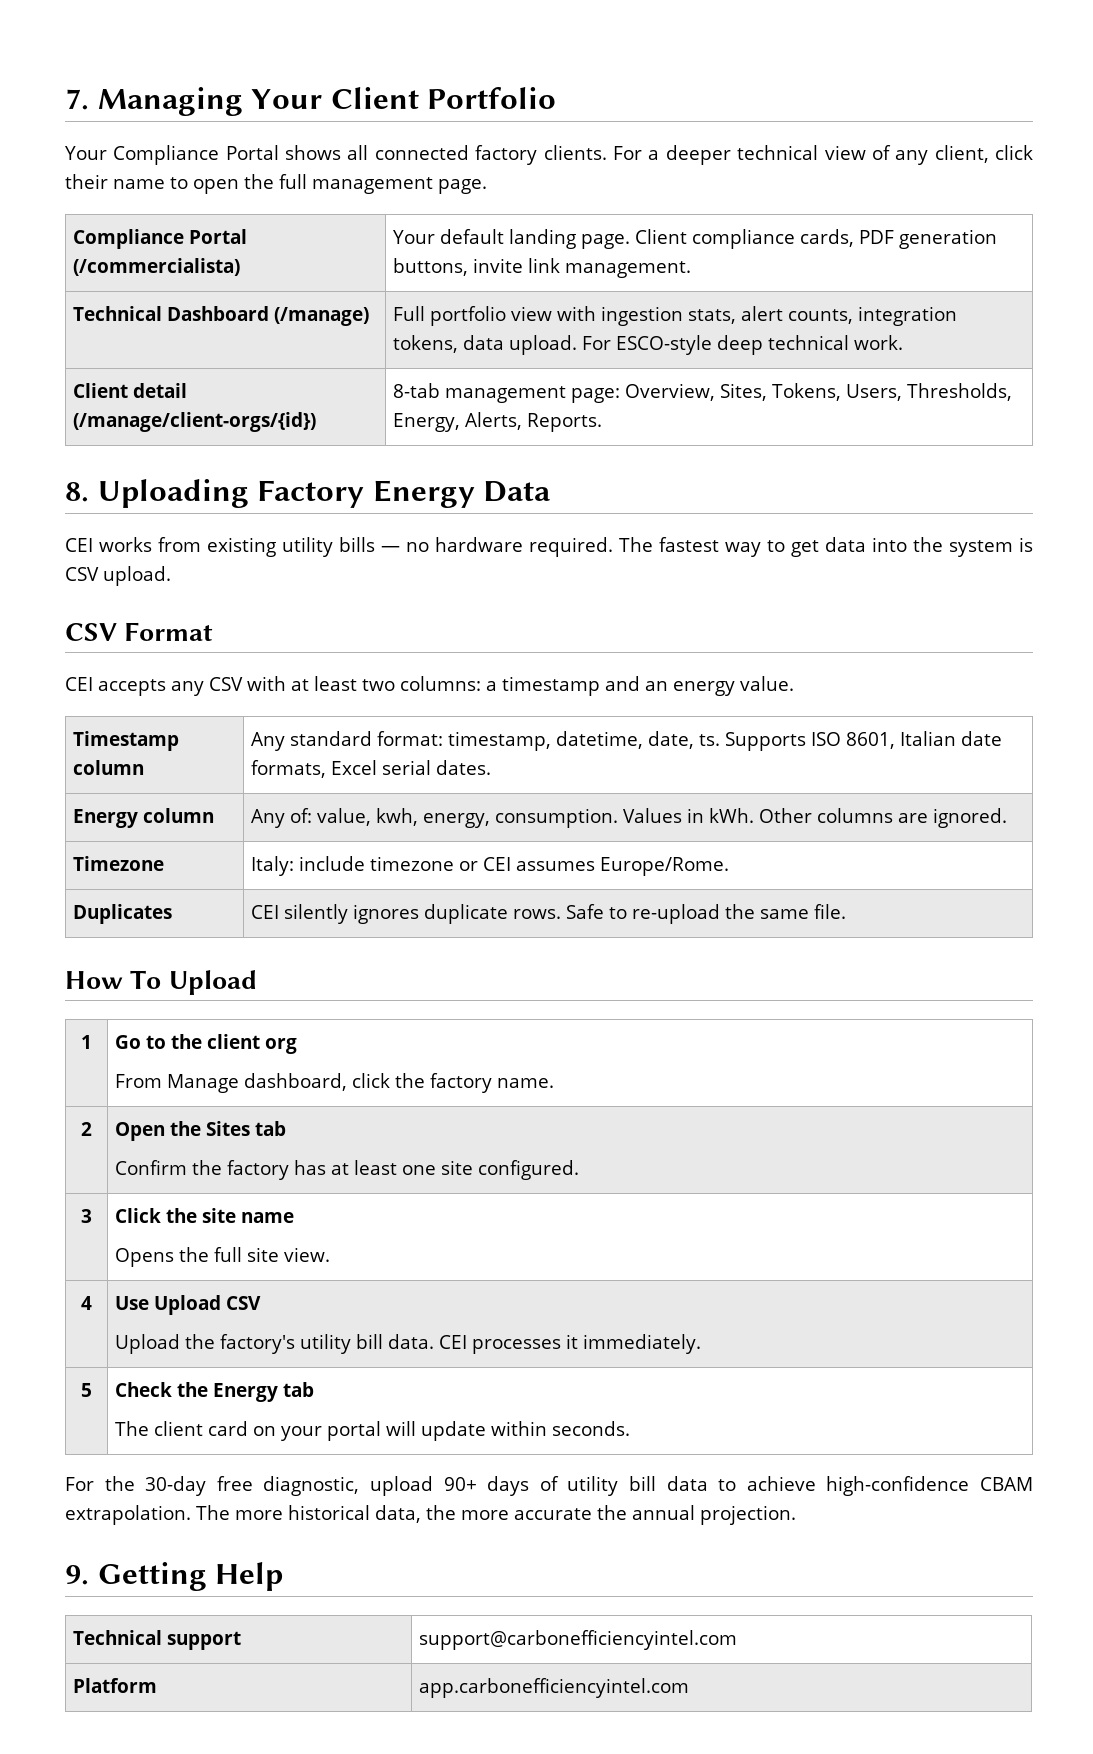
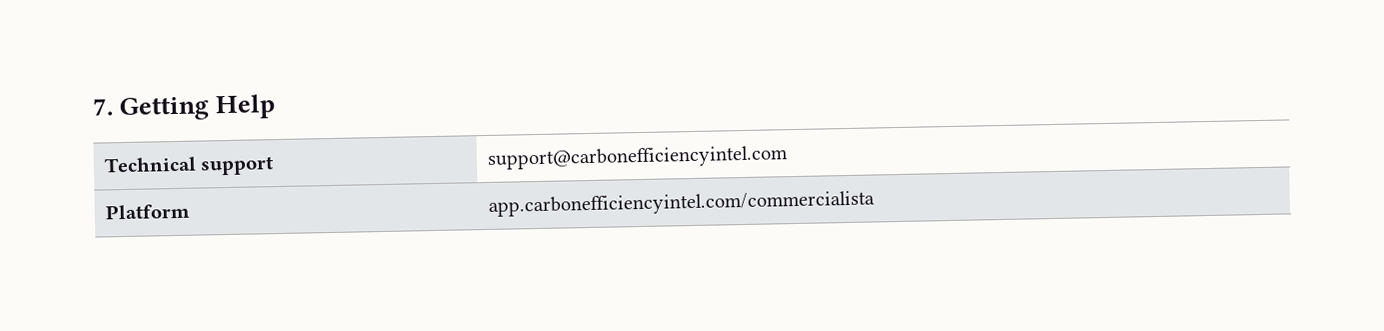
[97,87,557,116] [65,145,1033,165] [65,174,487,194] [73,229,248,249] [73,258,241,276] [393,229,998,249] [393,258,692,278] [73,306,370,326] [393,306,958,326] [393,335,904,355] [73,383,188,398] [73,412,317,432] [393,383,1013,403] [393,412,603,432] [65,479,551,508] [65,537,1033,557] [65,566,171,586] [65,622,214,641] [65,676,794,696] [73,731,180,751] [73,760,145,775] [251,731,1003,751] [251,760,492,778] [73,808,215,828] [251,808,1008,828] [73,856,165,871] [251,856,730,876] [73,904,173,924] [251,904,847,924] [65,970,257,995] [81,1035,92,1049] [115,1034,298,1054] [115,1073,555,1093] [81,1122,92,1136] [115,1121,287,1141] [115,1160,580,1180] [81,1209,92,1223] [115,1208,295,1223] [115,1247,331,1267] [81,1296,92,1310] [115,1295,262,1315] [115,1334,702,1354] [81,1383,92,1397] [115,1382,315,1402] [115,1421,631,1441] [65,1476,1034,1496] [65,1505,796,1525] [65,1565,89,1585] Managing Your Client Portfolio // Your Compliance Portal shows all connected factory clients. For a deeper technical view of any client, click their name to open the full management page. // Compliance Portal (/commercialista) | Your default landing page. Client compliance cards, PDF generation buttons, invite link management. // Technical Dashboard (/manage) | Full portfolio view with ingestion stats, alert counts, integration tokens, data upload. For ESCO-style deep technical work. // Client detail (/manage/client-orgs/{id}) | 8-tab management page: Overview, Sites, Tokens, Users, Thresholds, Energy, Alerts, Reports. // 8. Uploading Factory Energy Data // CEI works from existing utility bills — no hardware required. The fastest way to get data into the system is CSV upload. // CSV Format // CEI accepts any CSV with at least two columns: a timestamp and an energy value. // Timestamp column | Any standard format: timestamp, datetime, date, ts. Supports ISO 8601, Italian date formats, Excel serial dates. // Energy column | Any of: value, kwh, energy, consumption. Values in kWh. Other columns are ignored. // Timezone | Italy: include timezone or CEI assumes Europe/Rome. // Duplicates | CEI silently ignores duplicate rows. Safe to re-upload the same file. // How To Upload // 1 | Go to the client org // From Manage dashboard, click the factory name. // 2 | Open the Sites tab // Confirm the factory has at least one site configured. // 3 | Click the site name // Opens the full site view. // 4 | Use Upload CSV // Upload the factory's utility bill data. CEI processes it immediately. // 5 | Check the Energy tab // The client card on your portal will update within seconds. // For the 30-day free diagnostic, upload 90+ days of utility bill data to achieve high-confidence CBAM extrapolation. The more historical data, the more accurate the annual projection. // 9. -> (113, 107) none
[419,1678,690,1698] app.carbonefficiencyintel.com -> [487,190,875,217] app.carbonefficiencyintel.com/commercialista

